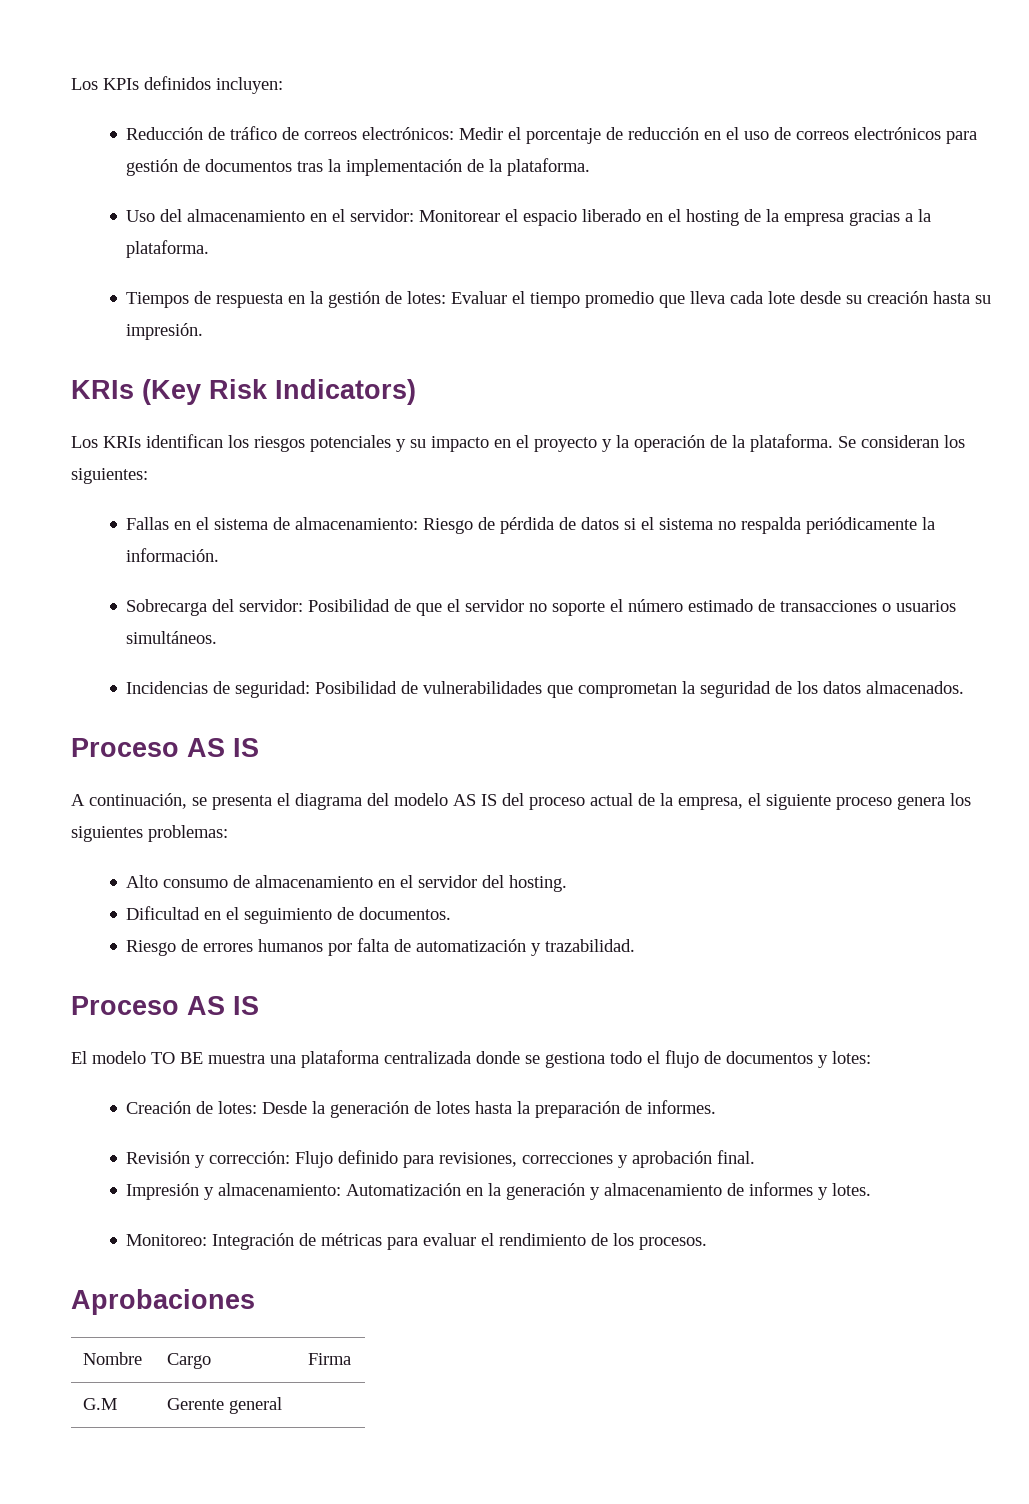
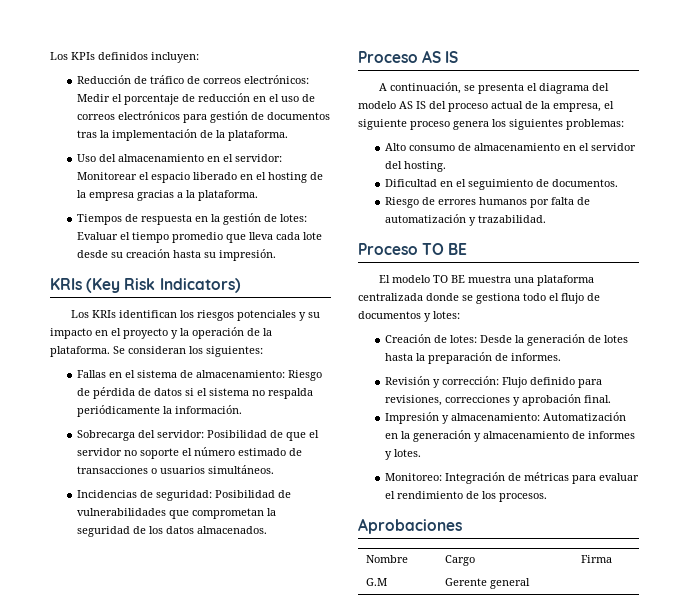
[187,996,259,1015] AS IS -> [422,243,468,255] TO BE

